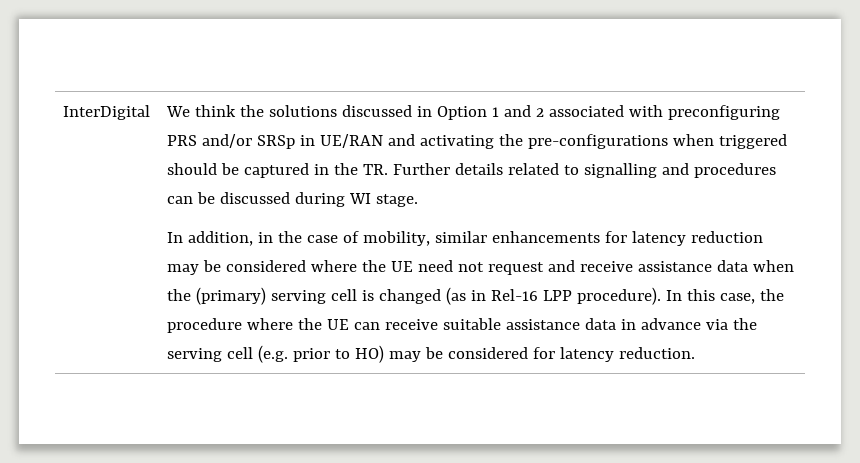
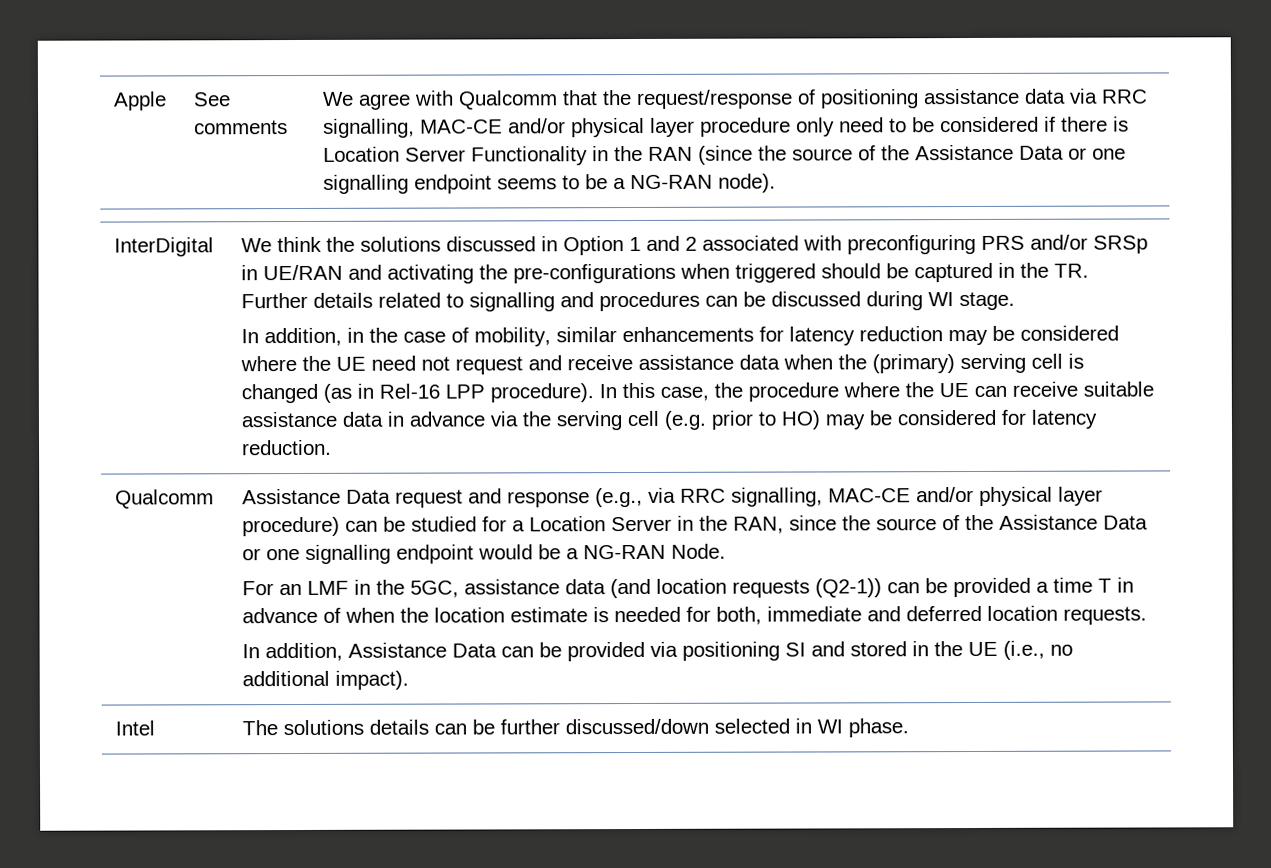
(63, 112) none -> [112,91,167,111] [192,92,231,107] [193,120,288,135] [321,88,1148,110] [322,116,1129,138] [322,144,1126,166] [322,173,776,194] Apple | See comments | We agree with Qualcomm that the request/response of positioning assistance data via RRC signalling, MAC-CE and/or physical layer procedure only need to be considered if there is Location Server Functionality in the RAN (since the source of the Assistance Data or one signalling endpoint seems to be a NG-RAN node). //
(696, 353) none -> [114,489,214,509] [241,486,1103,508] [241,514,1148,537] [241,543,726,564] [241,577,1134,599] [241,605,1147,625] [241,640,1073,662] [241,670,409,690] [114,720,155,736] [241,718,909,738] // Qualcomm | Assistance Data request and response (e.g., via RRC signalling, MAC-CE and/or physical layer procedure) can be studied for a Location Server in the RAN, since the source of the Assistance Data or one signalling endpoint would be a NG-RAN Node. // For an LMF in the 5GC, assistance data (and location requests (Q2-1)) can be provided a time T in advance of when the location estimate is needed for both, immediate and deferred location requests. // In addition, Assistance Data can be provided via positioning SI and stored in the UE (i.e., no additional impact). // Intel | The solutions details can be further discussed/down selected in WI phase.

